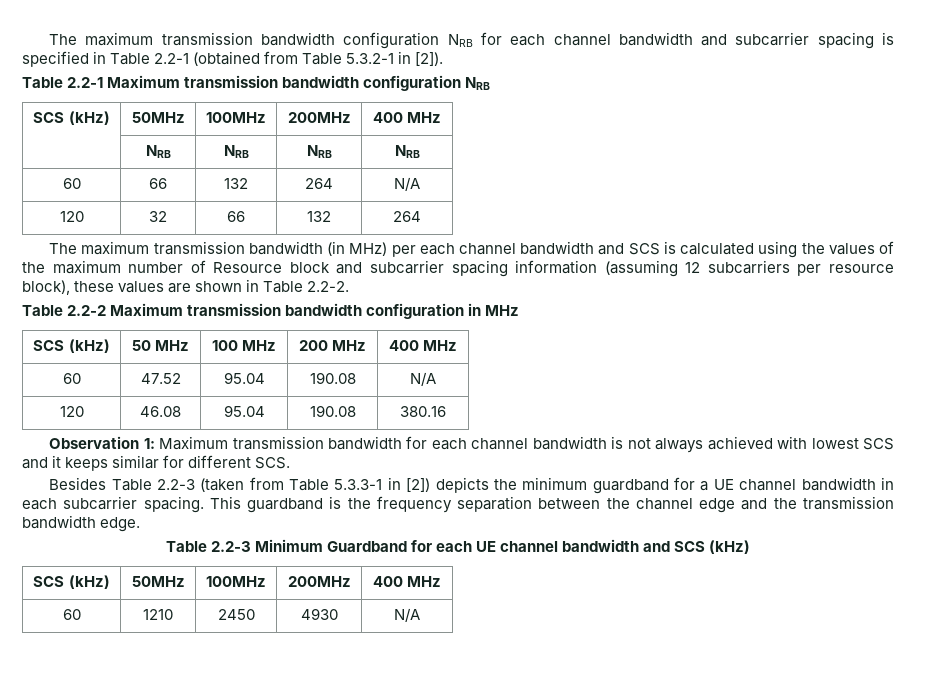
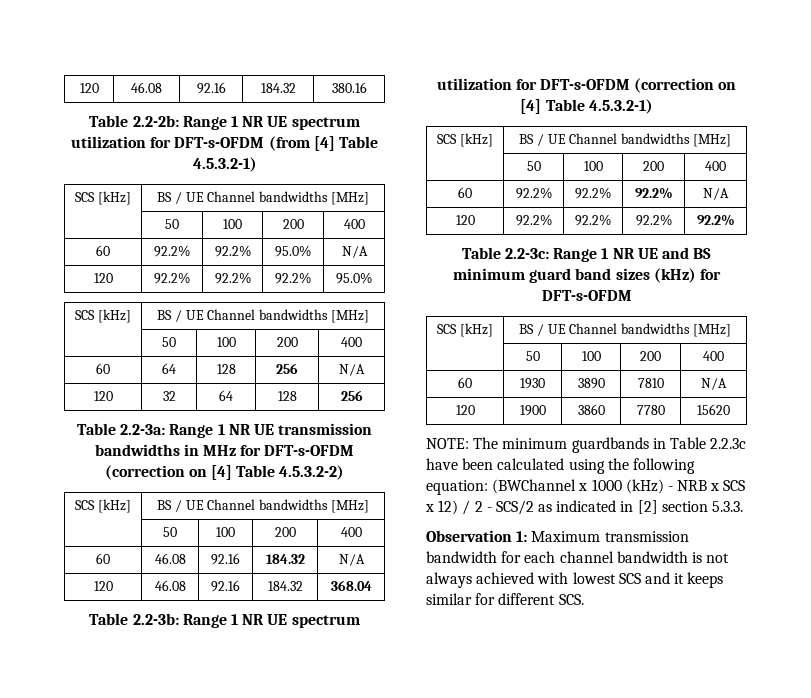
[49,32,895,49] [22,51,444,67] [22,75,491,91] [33,111,110,125] [131,112,185,123] [206,112,266,123] [287,112,351,123] [372,112,442,123] [145,145,171,158] [223,145,249,158] [306,145,332,158] [394,145,420,158] [62,178,81,189] [149,178,167,189] [224,178,248,189] [305,178,333,189] [394,177,420,191] [59,211,84,222] [149,211,167,222] [227,211,245,222] [307,211,331,222] [393,211,421,222] [49,241,894,258] [22,260,894,277] [22,279,350,295] [22,303,520,319] [33,339,110,353] [131,340,190,351] [211,340,277,351] [298,340,367,351] [388,340,458,351] [62,373,81,384] [140,373,181,384] [223,372,265,384] [309,372,356,384] The maximum transmission bandwidth configuration NRB for each channel bandwidth and subcarrier spacing is specified in Table 2.2-1 (obtained from Table 5.3.2-1 in [2]). // Table 2.2-1 Maximum transmission bandwidth configuration NRB // SCS (kHz) | 50MHz | 100MHz | 200MHz | 400 MHz // | NRB | NRB | NRB | NRB // 60 | 66 | 132 | 264 | N/A // 120 | 32 | 66 | 132 | 264 // The maximum transmission bandwidth (in MHz) per each channel bandwidth and SCS is calculated using the values of the maximum number of Resource block and subcarrier spacing information (assuming 12 subcarriers per resource block), these values are shown in Table 2.2-2. // Table 2.2-2 Maximum transmission bandwidth configuration in MHz // SCS (kHz) | 50 MHz | 100 MHz | 200 MHz | 400 MHz // 60 | 47.52 | 95.04 | 190.08 -> [79,83,99,93] [131,82,162,93] [196,82,226,94] [260,83,296,93] [331,82,367,93] [89,115,360,130] [71,136,378,151] [192,157,257,172] [75,191,131,205] [157,191,369,205] [165,219,179,229] [223,219,242,229] [282,219,304,229] [343,219,365,229] [96,245,110,256] [154,245,190,257] [214,245,251,257] [275,245,311,257] [341,246,368,258] [93,273,113,283] [154,272,190,284] [214,272,251,284] [275,272,311,284] [336,272,372,284] [75,309,131,323] [157,309,369,323] [162,337,176,347] [216,337,236,347] [276,337,298,347] [341,337,362,347] [96,363,110,374] [162,363,176,374] [216,364,236,374] [276,363,298,374] [339,364,365,376] [93,391,113,401] [162,391,176,401] [219,390,233,401] [277,391,297,401] [340,390,363,401] [76,423,373,438] [94,444,355,456] [104,465,345,480] [75,499,131,513] [157,499,369,513] [163,527,177,537] [216,527,235,537] [274,527,296,537] [340,527,362,537] [96,553,110,564] [154,553,186,564] [211,553,240,565] [265,554,305,564] 120 | 46.08 | 92.16 | 184.32 | 380.16 // Table 2.2-2b: Range 1 NR UE spectrum utilization for DFT-s-OFDM (from [4] Table 4.5.3.2-1) // SCS [kHz] | BS / UE Channel bandwidths [MHz] // | 50 | 100 | 200 | 400 // 60 | 92.2% | 92.2% | 95.0% | N/A // 120 | 92.2% | 92.2% | 92.2% | 95.0% // SCS [kHz] | BS / UE Channel bandwidths [MHz] // | 50 | 100 | 200 | 400 // 60 | 64 | 128 | 256 | N/A // 120 | 32 | 64 | 128 | 256 // Table 2.2-3a: Range 1 NR UE transmission bandwidths in MHz for DFT-s-OFDM (correction on [4] Table 4.5.3.2-2) // SCS [kHz] | BS / UE Channel bandwidths [MHz] // | 50 | 100 | 200 | 400 // 60 | 46.08 | 92.16 | 184.32
[223,405,265,417] [309,405,356,417] [400,406,446,417] 95.04 | 190.08 | 380.16 -> [211,580,240,592] [267,581,303,591] [330,580,372,591] [89,613,360,628] [436,78,737,93] [520,99,653,114] [437,133,493,147] [519,133,731,147] [526,161,541,171] [583,161,603,171] [643,161,664,171] [705,161,726,171] [458,187,472,198] [515,187,552,199] [575,187,611,199] [634,187,673,199] [703,188,729,200] [455,215,475,225] [515,214,552,226] [575,214,611,226] [635,214,672,226] [696,214,735,226] [461,247,712,262] [453,268,721,283] [541,290,632,301] [437,323,493,337] [519,323,731,337] [525,351,540,361] [581,351,601,361] [640,351,661,361] [703,351,724,361] [458,377,472,388] [520,378,545,389] [577,378,605,389] [637,378,664,388] [701,378,727,390] [455,405,475,415] [519,405,546,416] [577,404,605,415] [636,405,665,415] [697,404,730,415] [426,437,747,453] [426,458,695,474] [426,479,746,495] [425,500,744,515] 92.16 | 184.32 | 368.04 // Table 2.2-3b: Range 1 NR UE spectrum utilization for DFT-s-OFDM (correction on [4] Table 4.5.3.2-1) // SCS [kHz] | BS / UE Channel bandwidths [MHz] // | 50 | 100 | 200 | 400 // 60 | 92.2% | 92.2% | 92.2% | N/A // 120 | 92.2% | 92.2% | 92.2% | 92.2% // Table 2.2-3c: Range 1 NR UE and BS minimum guard band sizes (kHz) for DFT-s-OFDM // SCS [kHz] | BS / UE Channel bandwidths [MHz] // | 50 | 100 | 200 | 400 // 60 | 1930 | 3890 | 7810 | N/A // 120 | 1900 | 3860 | 7780 | 15620 // NOTE: The minimum guardbands in Table 2.2.3c have been calculated using the following equation: (BWChannel x 1000 (kHz) - NRB x SCS x 12) / 2 - SCS/2 as indicated in [2] section 5.3.3.
[49,477,894,494] [22,496,894,513] [22,515,141,532] [165,539,751,554] [33,575,110,589] [131,576,185,587] [206,576,266,587] [287,576,351,587] [372,576,442,587] [62,609,81,620] [143,609,173,620] [217,609,255,620] [300,608,338,620] [394,608,420,622] // Besides Table 2.2-3 (taken from Table 5.3.3-1 in [2]) depicts the minimum guardband for a UE channel bandwidth in each subcarrier spacing. This guardband is the frequency separation between the channel edge and the transmission bandwidth edge. // Table 2.2-3 Minimum Guardband for each UE channel bandwidth and SCS (kHz) // SCS (kHz) | 50MHz | 100MHz | 200MHz | 400 MHz // 60 | 1210 | 2450 | 4930 | N/A -> (584, 599) none

